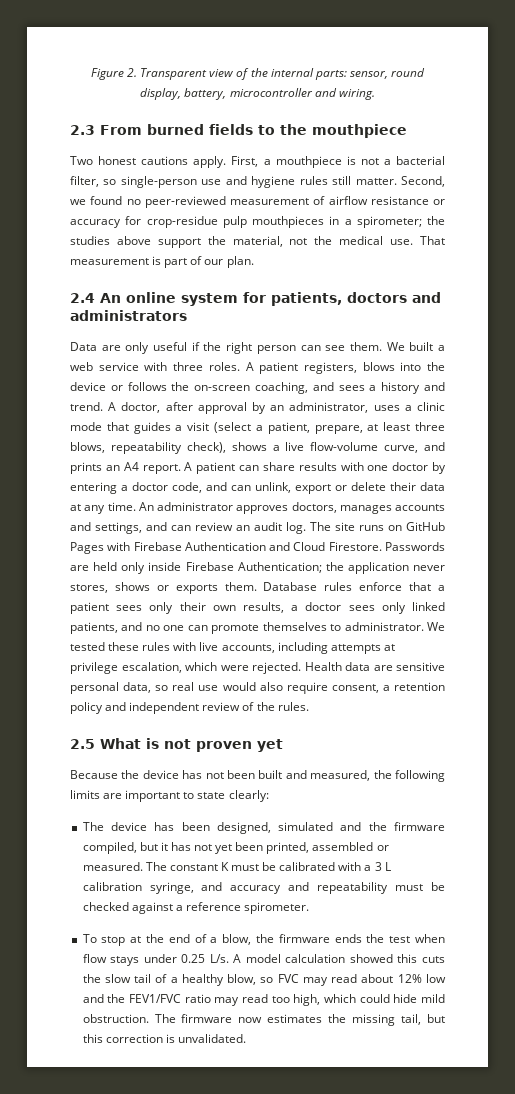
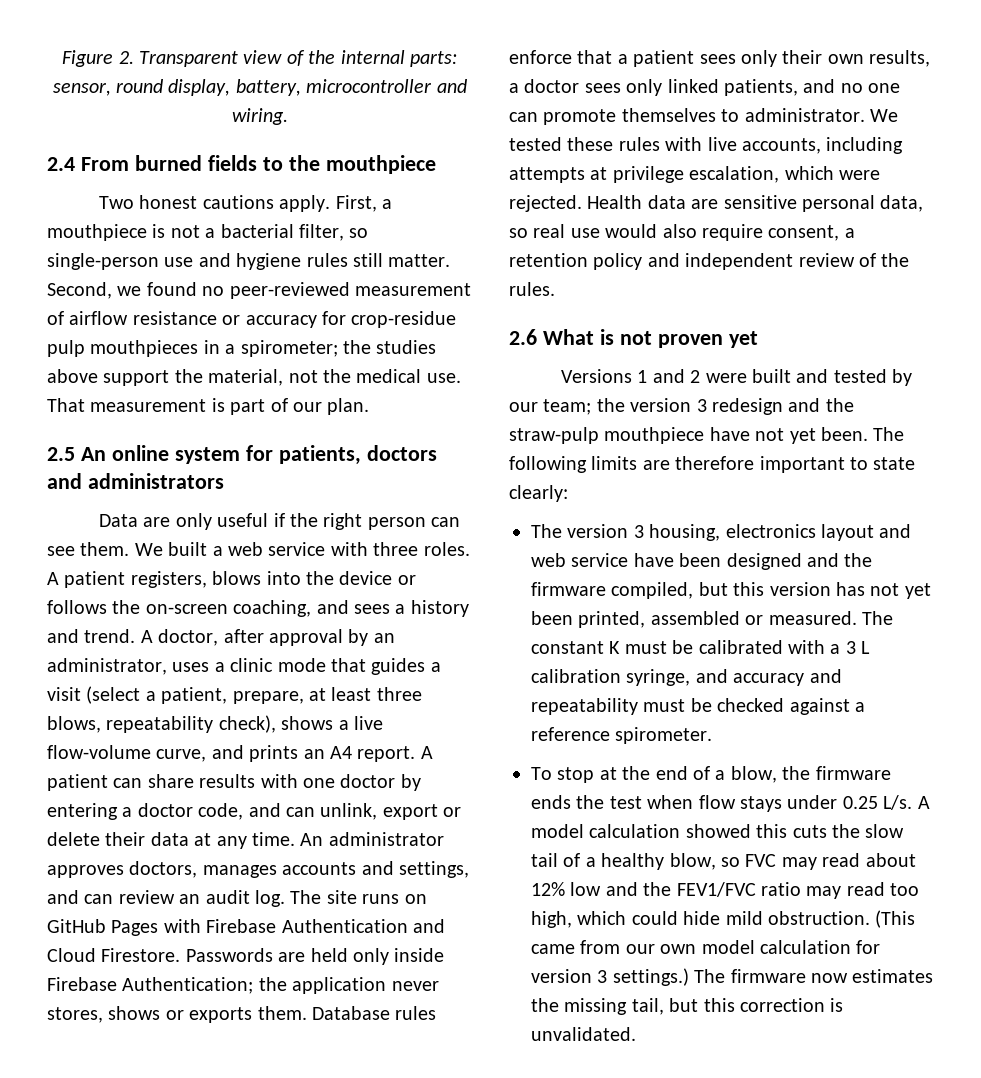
[70,125,95,135] 2.3 -> [47,157,75,171] 2.4
[70,293,95,303] 2.4 -> [47,447,75,461] 2.5
[70,739,95,749] 2.5 -> [509,329,537,345] 2.6
[70,770,392,781] Because the device has not been built and measured, the -> [560,369,913,386] [509,398,854,415] [509,427,905,444] Versions 1 and 2 were built and tested by our team; the version 3 redesign and the straw-pulp mouthpiece have not yet been. The
(123, 796) none -> [675,456,755,470] therefore
[110,822,334,834] device has been designed, simulated -> [567,524,912,541] [531,553,802,570] version 3 housing, electronics layout and web service have been designed
[160,842,168,851] it -> [733,582,831,596] this version
(149, 1018) none -> [875,910,916,928] [531,940,881,954] [531,968,689,986] (This came from our own model calculation for version 3 settings.)

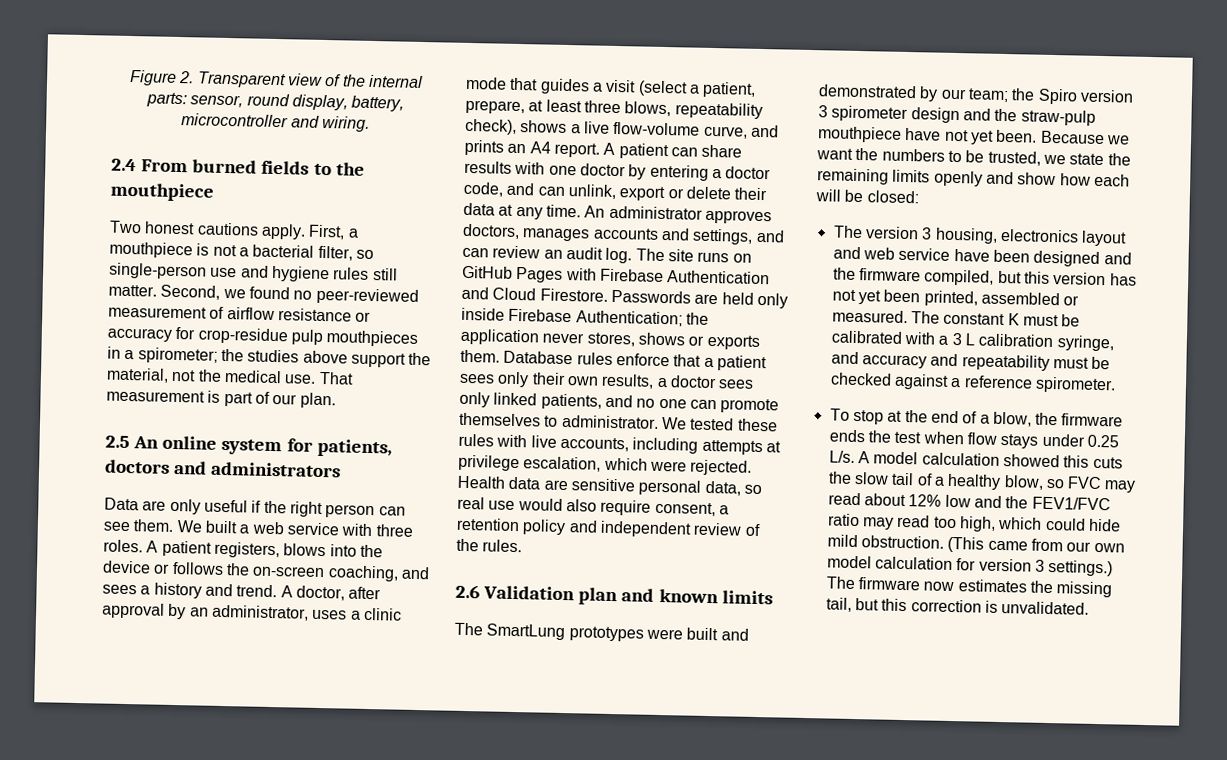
[542,329,758,348] [560,369,701,383] What is not proven yet // Versions 1 and 2 -> [483,585,773,606] [454,622,644,642] Validation plan and known limits // The SmartLung prototypes
[833,369,887,383] tested -> [818,84,917,99] demonstrated
[630,398,783,415] version 3 redesign -> [1037,88,1134,105] [818,105,960,124] Spiro version 3 spirometer design
[873,427,905,441] [509,456,916,473] [509,485,568,502] The following limits are therefore important to state clearly: -> [1039,130,1130,145] [816,147,1131,166] [817,168,1130,187] [815,189,919,204] Because we want the numbers to be trusted, we state the remaining limits openly and show how each will be closed:

